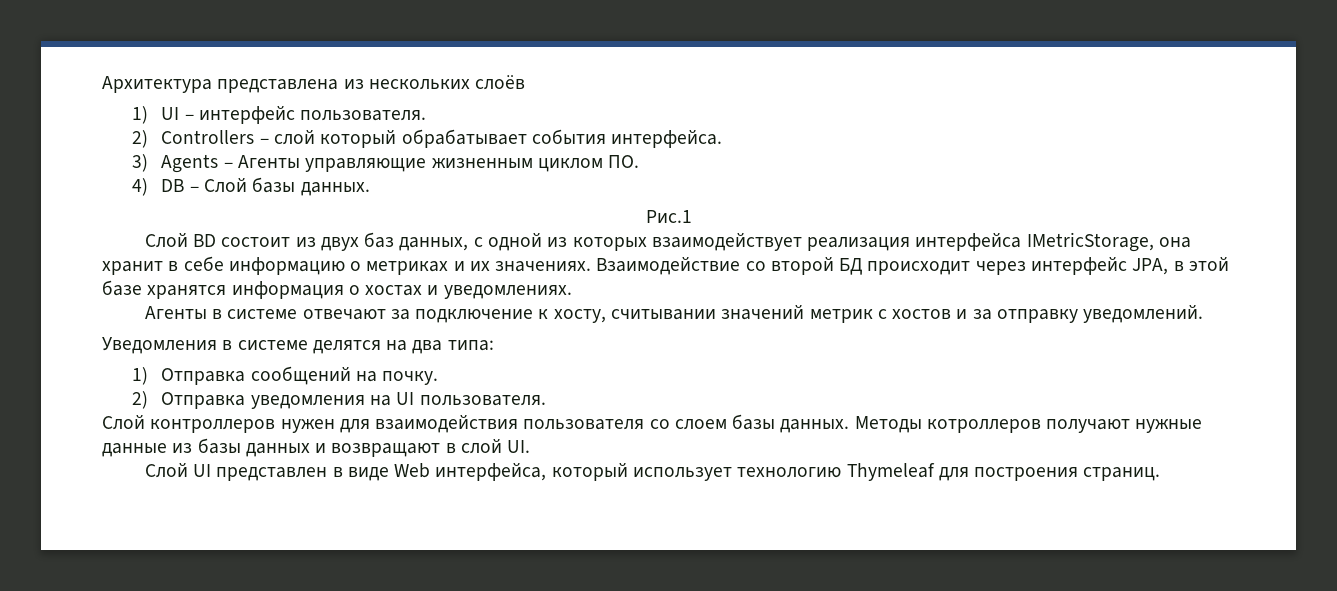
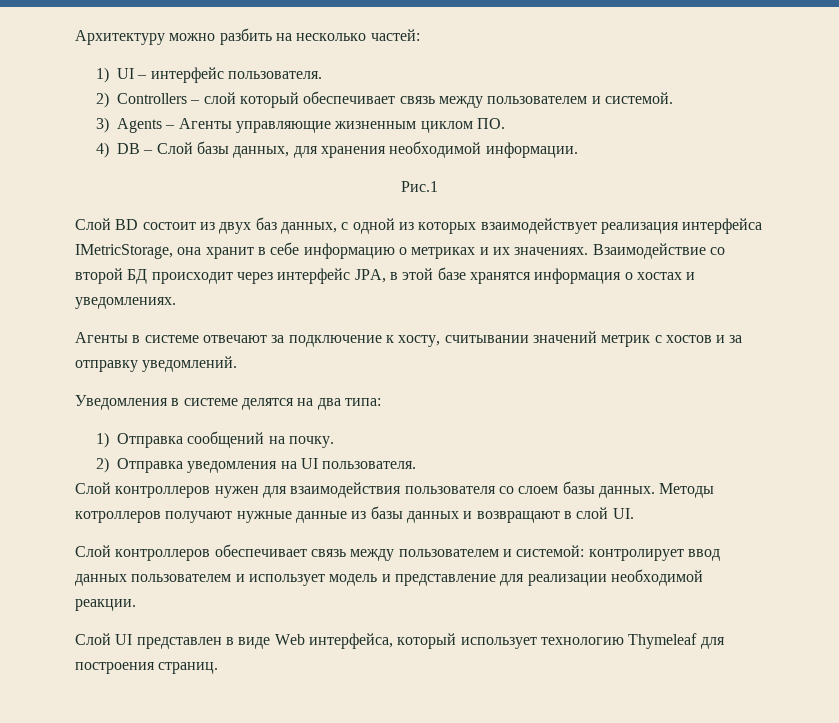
[102,75,526,93] Архитектура представлена из нескольких слоёв -> [75,28,420,45] Архитектуру можно разбить на несколько частей:
[401,129,723,148] обрабатывает события интерфейса. -> [303,91,673,108] обеспечивает связь между пользователем и системой.
[300,182,370,196] данных. -> [233,141,578,158] данных, для хранения необходимой информации.
(531, 446) none -> [75,544,720,561] [75,569,703,586] [75,599,136,611] // Слой контроллеров обеспечивает связь между пользователем и системой: контролирует ввод данных пользователем и использует модель и представление для реализации необходимой реакции.

